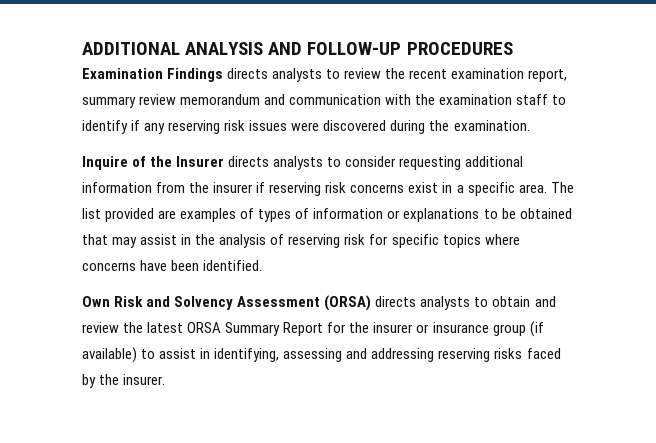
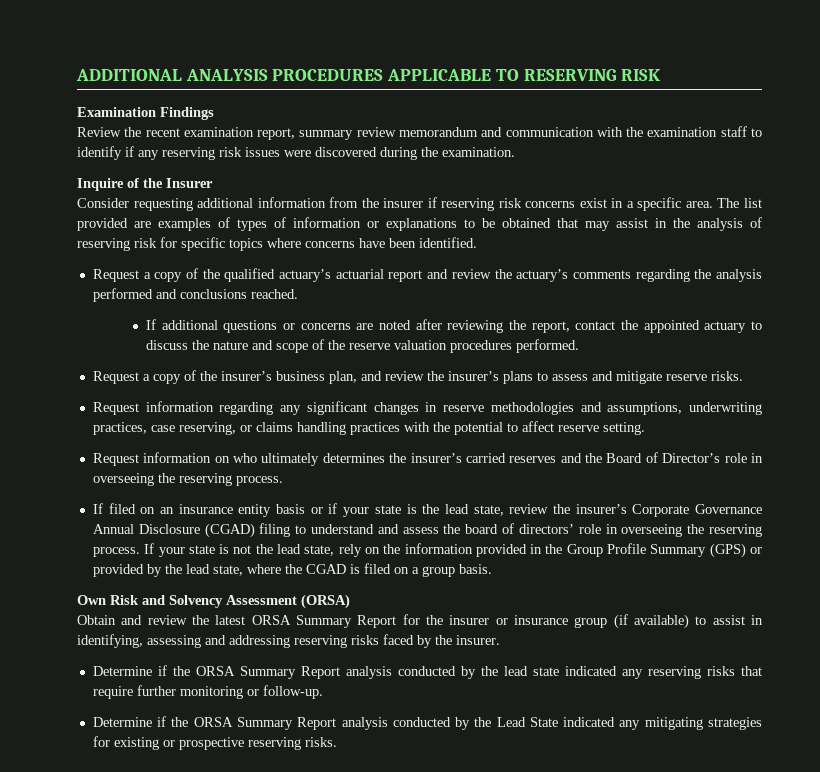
[268,42,402,55] AND FOLLOW-UP -> (268, 75) none
[82,68,382,82] // Examination Findings directs analysts to review -> [387,69,662,81] [77,107,214,120] [77,127,121,137] APPLICABLE TO RESERVING RISK // Examination Findings // Review
[228,156,397,170] directs analysts to consider -> [77,198,129,208] // Consider
(263, 265) none -> [92,268,762,282] [92,288,298,302] [146,319,762,333] [146,339,580,353] [92,370,743,384] [92,401,763,415] [92,421,645,435] [92,452,763,466] [92,473,283,486] [92,503,763,517] [92,523,762,538] [92,543,763,558] [92,563,492,577] // Request a copy of the qualified actuary’s actuarial report and review the actuary’s comments regarding the analysis performed and conclusions reached. // If additional questions or concerns are noted after reviewing the report, contact the appointed actuary to discuss the nature and scope of the reserve valuation procedures performed. // Request a copy of the insurer’s business plan, and review the insurer’s plans to assess and mitigate reserve risks. // Request information regarding any significant changes in reserve methodologies and assumptions, underwriting practices, case reserving, or claims handling practices with the potential to affect reserve setting. // Request information on who ultimately determines the insurer’s carried reserves and the Board of Director’s role in overseeing the reserving process. // If filed on an insurance entity basis or if your state is the lead state, review the insurer’s Corporate Governance Annual Disclosure (CGAD) filing to understand and assess the board of directors’ role in overseeing the reserving process. If your state is not the lead state, rely on the information provided in the Group Profile Summary (GPS) or provided by the lead state, where the CGAD is filed on a group basis.
[375,296,531,310] directs analysts to obtain -> [77,615,116,625] // Obtain
(166, 379) none -> [92,665,762,679] [92,685,323,699] [92,716,762,730] [92,736,337,750] // Determine if the ORSA Summary Report analysis conducted by the lead state indicated any reserving risks that require further monitoring or follow-up. // Determine if the ORSA Summary Report analysis conducted by the Lead State indicated any mitigating strategies for existing or prospective reserving risks.

